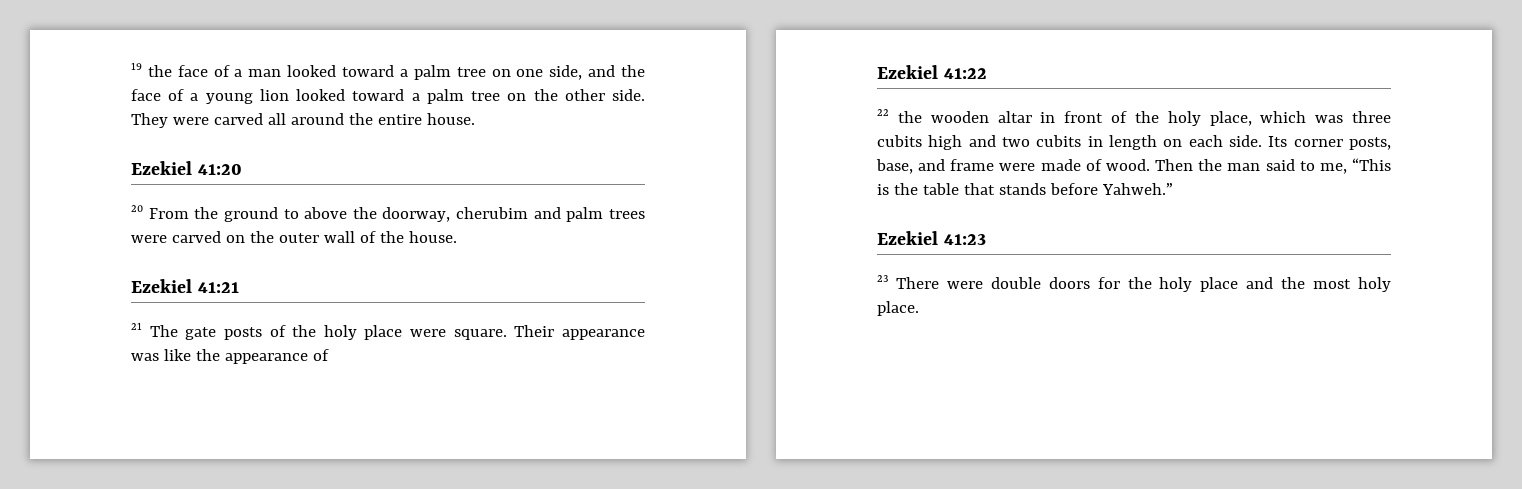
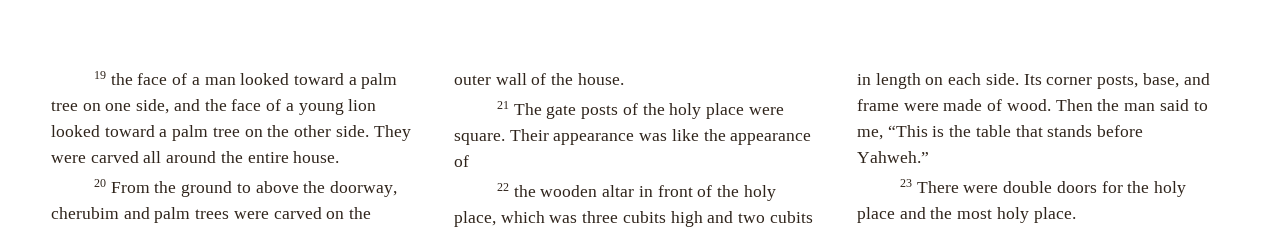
[131,161,242,175] // Ezekiel 41:20 -> (340, 157) none
[131,279,239,293] // Ezekiel 41:21 -> (624, 79) none
[877,65,987,79] // Ezekiel 41:22 -> (469, 161) none
[877,231,986,245] // Ezekiel 41:23 -> (929, 157) none

